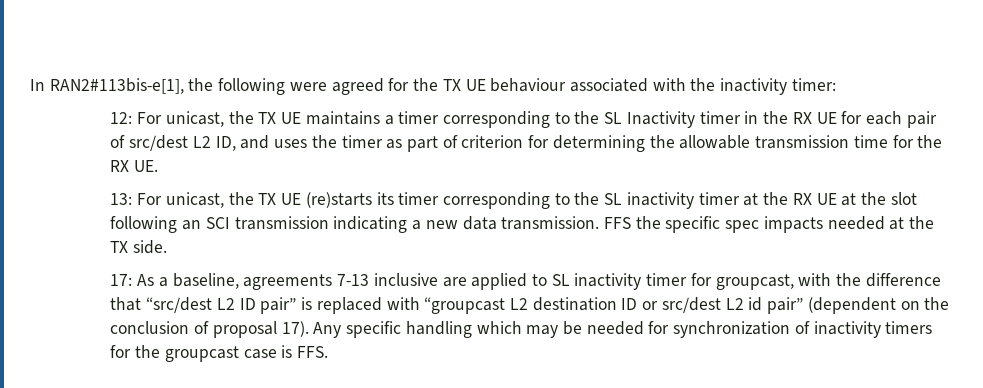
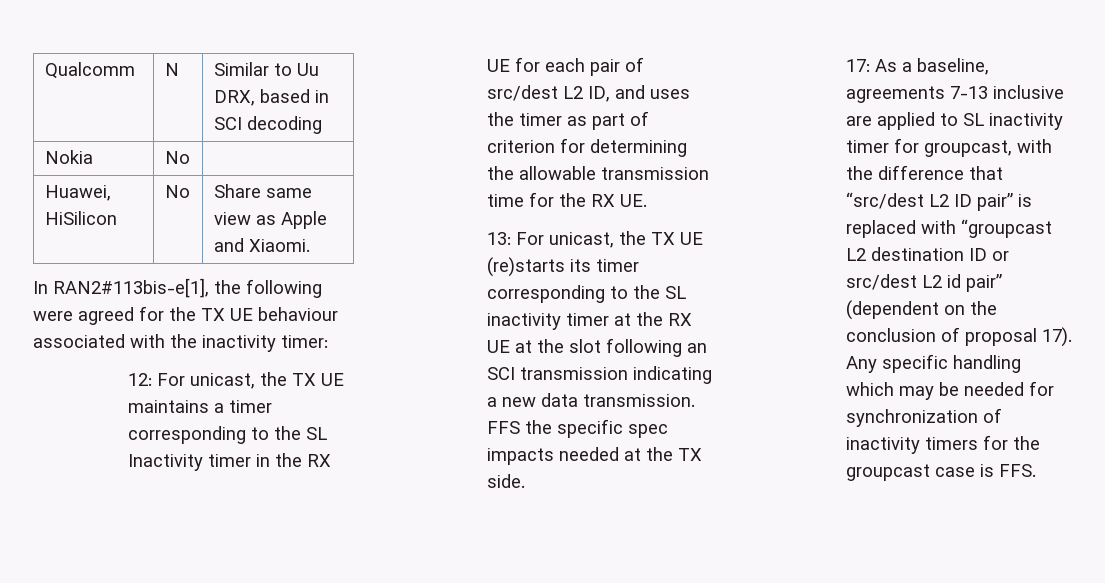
(30, 85) none -> [44,62,135,79] [164,63,179,76] [213,62,319,76] [213,89,329,106] [213,116,322,134] [44,150,93,164] [164,151,190,164] [44,185,111,201] [44,211,117,225] [164,185,190,198] [213,184,312,198] [213,211,327,229] [213,238,310,252] Qualcomm | N | Similar to Uu DRX, based in SCI decoding // Nokia | No | // Huawei, HiSilicon | No | Share same view as Apple and Xiaomi. //

